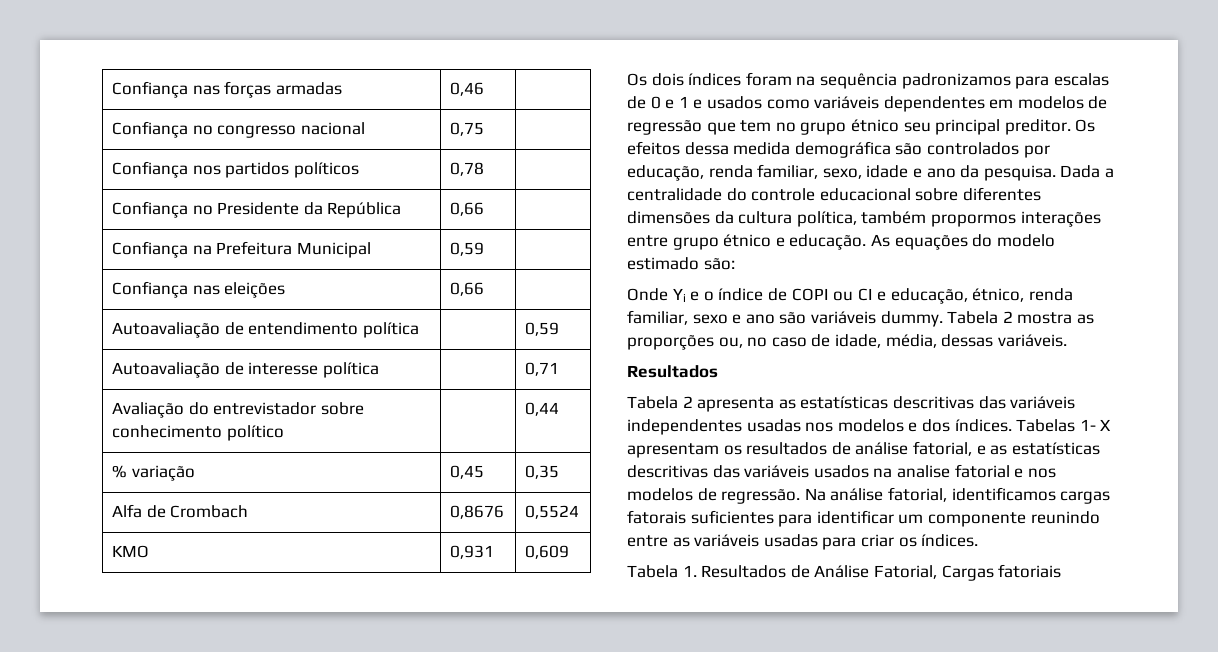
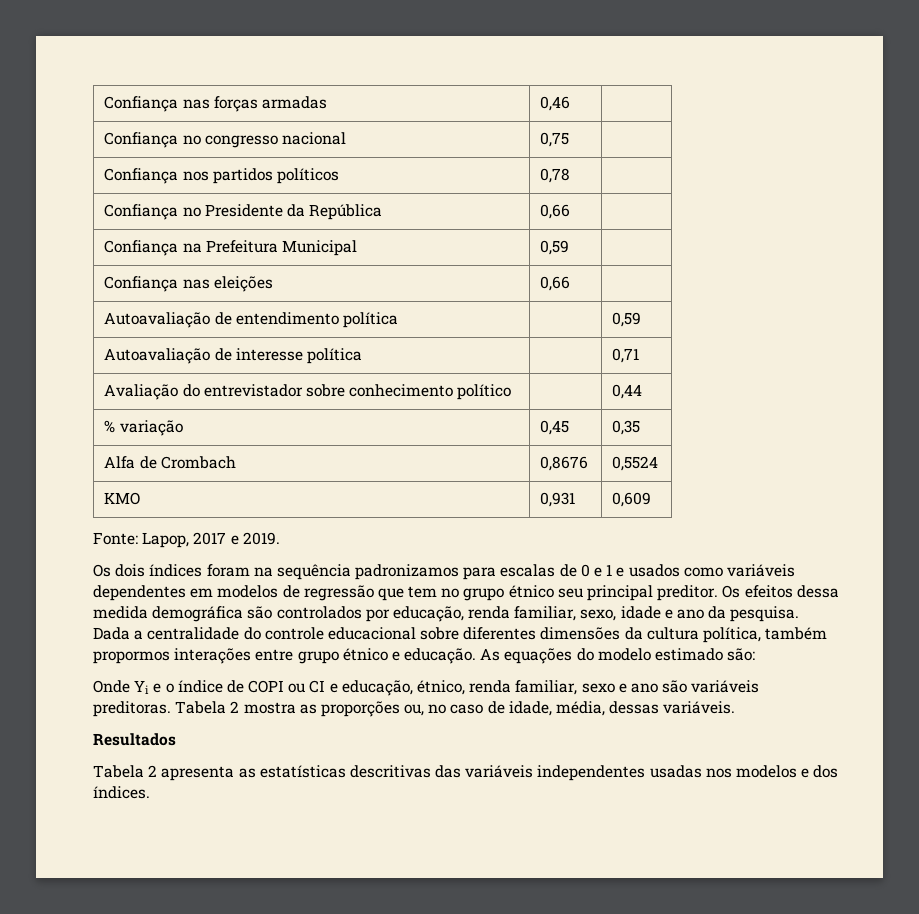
(569, 552) none -> [93,532,280,548] // Fonte: Lapop, 2017 e 2019.
[880,311,943,327] dummy. -> [93,701,171,717] preditoras.
[1016,419,1112,432] [627,441,1100,458] [627,464,1056,478] [627,487,1111,504] [627,510,1100,527] [627,534,979,550] [627,564,1062,581] Tabelas 1- X apresentam os resultados de análise fatorial, e as estatísticas descritivas das variáveis usados na analise fatorial e nos modelos de regressão. Na análise fatorial, identificamos cargas fatorais suficientes para identificar um componente reunindo entre as variáveis usadas para criar os índices. // Tabela 1. Resultados de Análise Fatorial, Cargas fatoriais -> (150, 792) none

